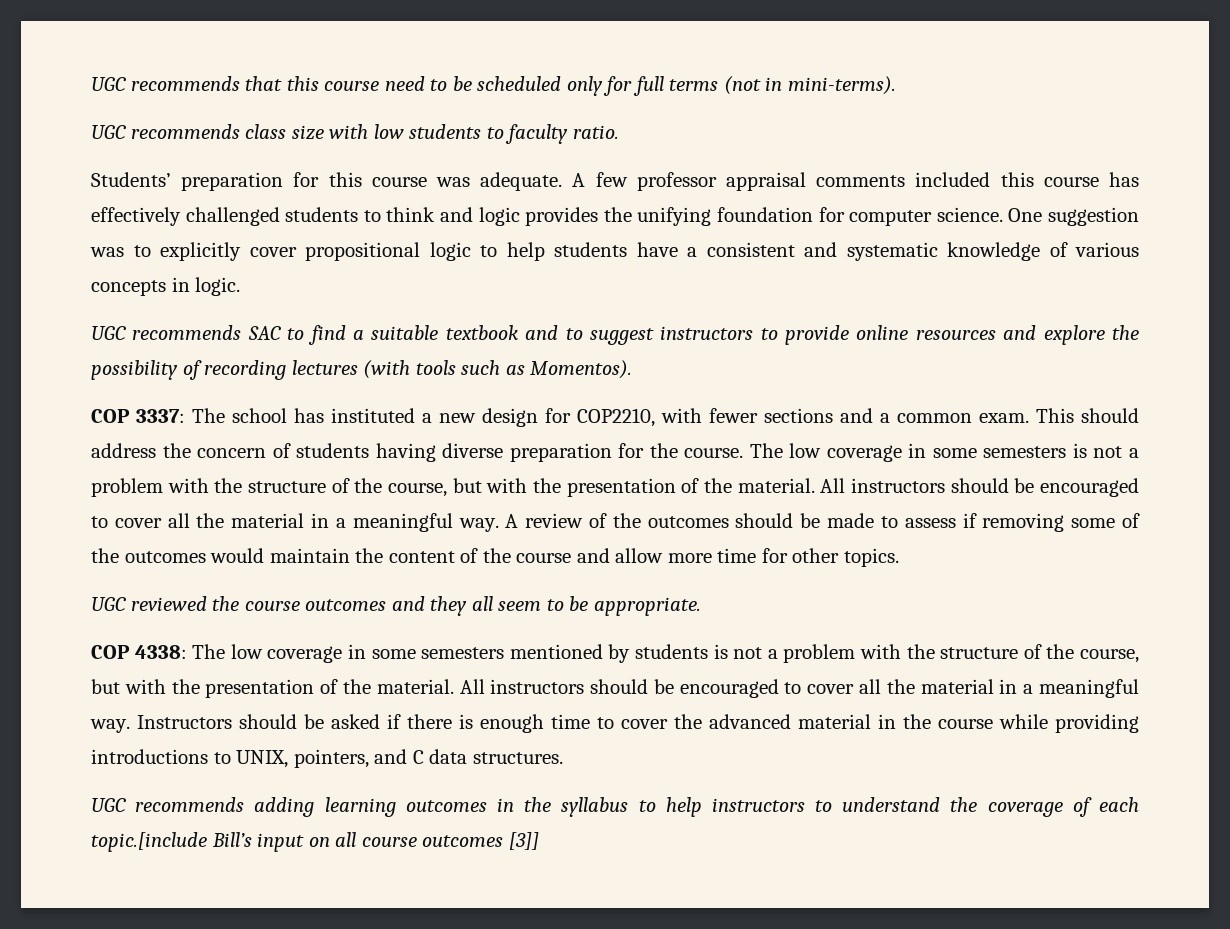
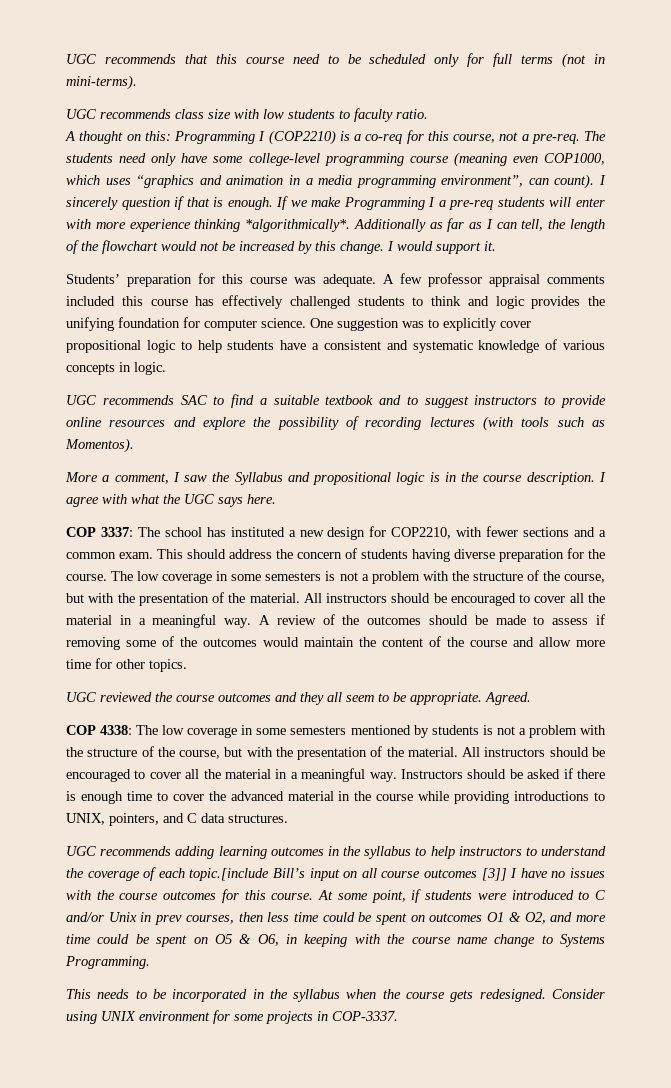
(619, 132) none -> [65,130,606,145] [66,152,605,167] [66,174,606,189] [66,196,606,210] [66,218,605,232] [66,240,496,254] // A thought on this: Programming I (COP2210) is a co-req for this course, not a pre-req. The students need only have some college-level programming course (meaning even COP1000, which uses “graphics and animation in a media programming environment”, can count). I sincerely question if that is enough. If we make Programming I a pre-req students will enter with more experience thinking *algorithmically*. Additionally as far as I can tell, the length of the flowchart would not be increased by this change. I would support it.
(633, 369) none -> [65,472,606,485] [66,494,276,507] // More a comment, I saw the Syllabus and propositional logic is in the course description. I agree with what the UGC says here.
(701, 606) none -> [485,692,531,705] Agreed.
(539, 841) none -> [510,868,606,878] [66,889,605,903] [66,912,606,925] [66,934,605,947] [65,956,150,969] [66,989,606,1002] [66,1010,398,1024] I have no issues with the course outcomes for this course. At some point, if students were introduced to C and/or Unix in prev courses, then less time could be spent on outcomes O1 & O2, and more time could be spent on O5 & O6, in keeping with the course name change to Systems Programming. // This needs to be incorporated in the syllabus when the course gets redesigned. Consider using UNIX environment for some projects in COP-3337.

